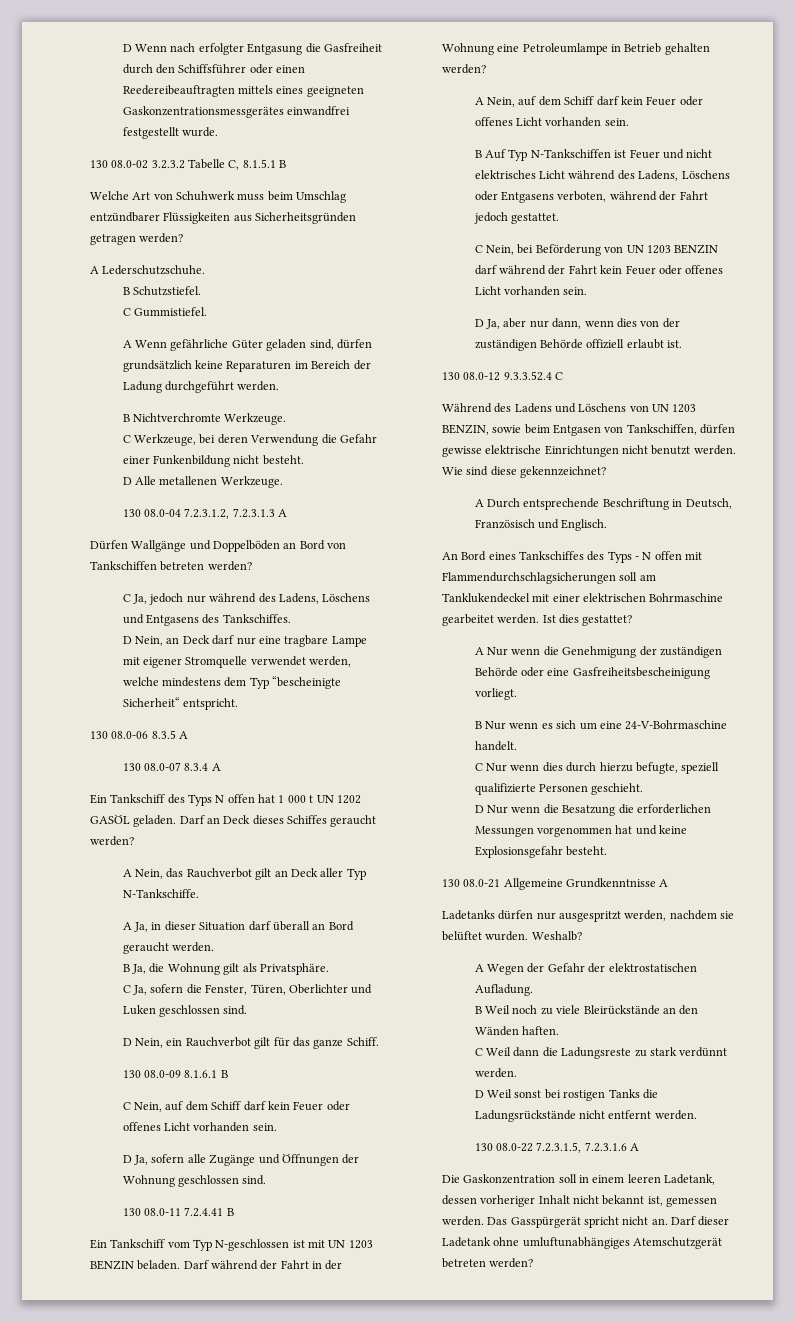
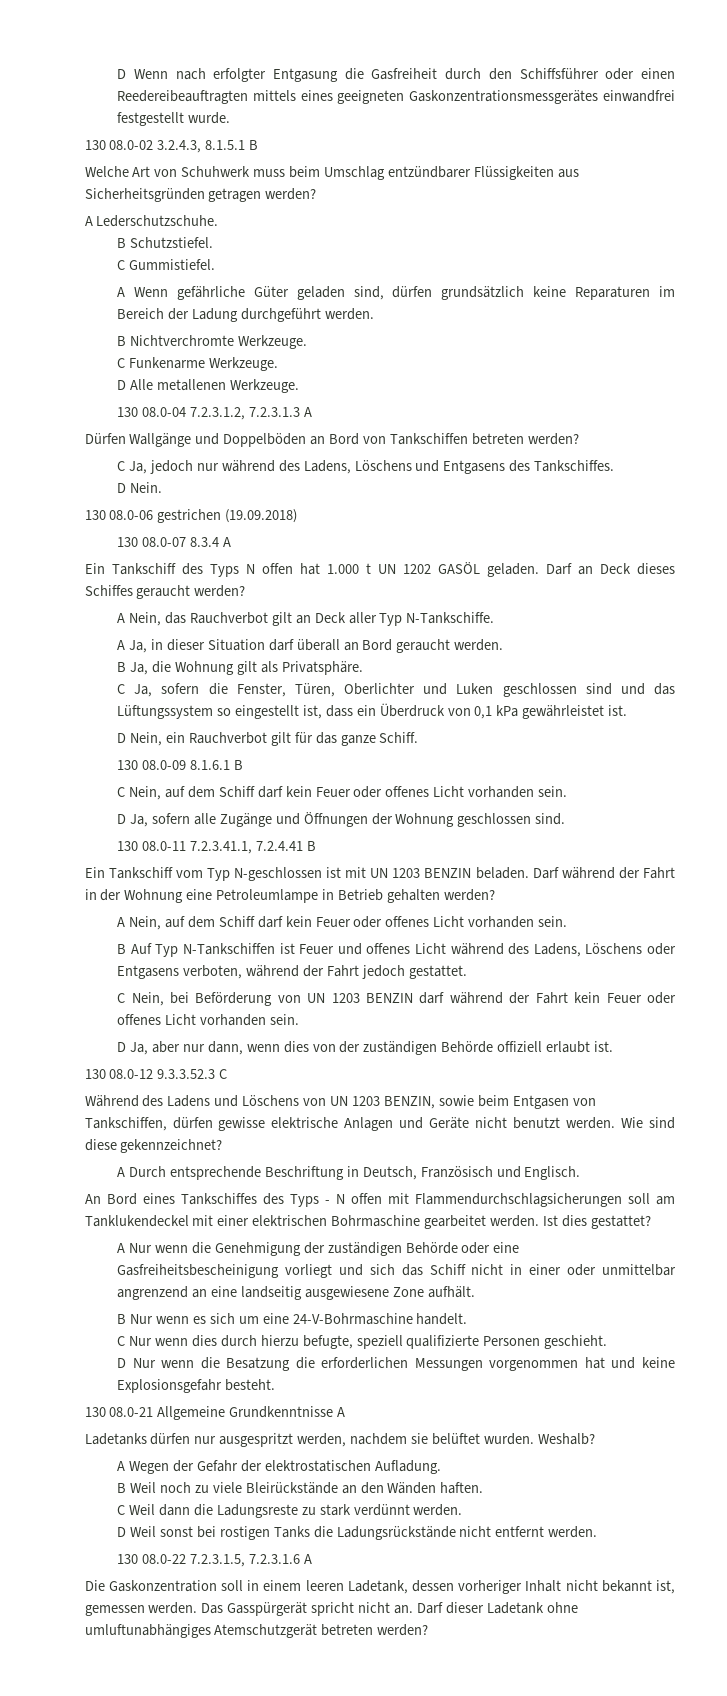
[151,159,240,170] 3.2.3.2 Tabelle C, -> [157,140,202,153] 3.2.4.3,
[134,434,377,446] [122,455,304,467] Werkzeuge, bei deren Verwendung die Gefahr einer Funkenbildung nicht besteht. -> [129,357,278,371] Funkenarme Werkzeuge.
[135,635,367,647] [122,656,352,668] [122,676,342,689] [122,697,239,710] Nein, an Deck darf nur eine tragbare Lampe mit eigener Stromquelle verwendet werden, welche mindestens dem Typ “bescheinigte Sicherheit“ entspricht. -> [130,482,163,493] Nein.
[151,730,188,739] 8.3.5 A -> [157,509,298,523] gestrichen (19.09.2018)
[278,795,306,803] 1 000 -> [326,564,359,574] 1.000
[223,1005,248,1015] sind. -> [585,683,675,695] [117,703,628,719] sind und das Lüftungssystem so eingestellt ist, dass ein Überdruck von 0,1 kPa gewährleistet ist.
(182, 1212) none -> [189,841,252,854] 7.2.3.41.1,
[686,149,713,158] [474,170,536,179] nicht elektrisches -> [366,943,411,954] offenes
[503,371,552,381] 9.3.3.52.4 -> [157,1069,216,1079] 9.3.3.52.3
[544,445,619,457] Einrichtungen -> [344,1117,470,1131] Anlagen und Geräte
[474,688,517,700] vorliegt. -> [284,1264,677,1278] [117,1286,475,1300] vorliegt und sich das Schiff nicht in einer oder unmittelbar angrenzend an eine landseitig ausgewiesene Zone aufhält.

